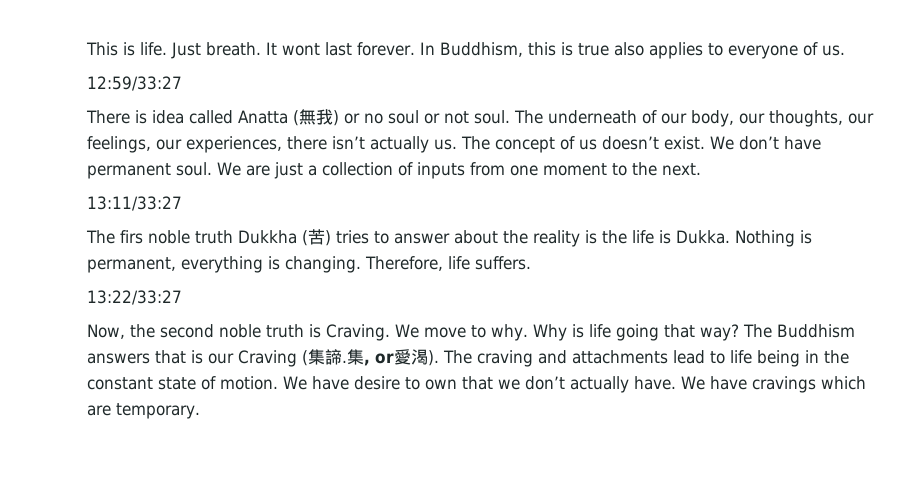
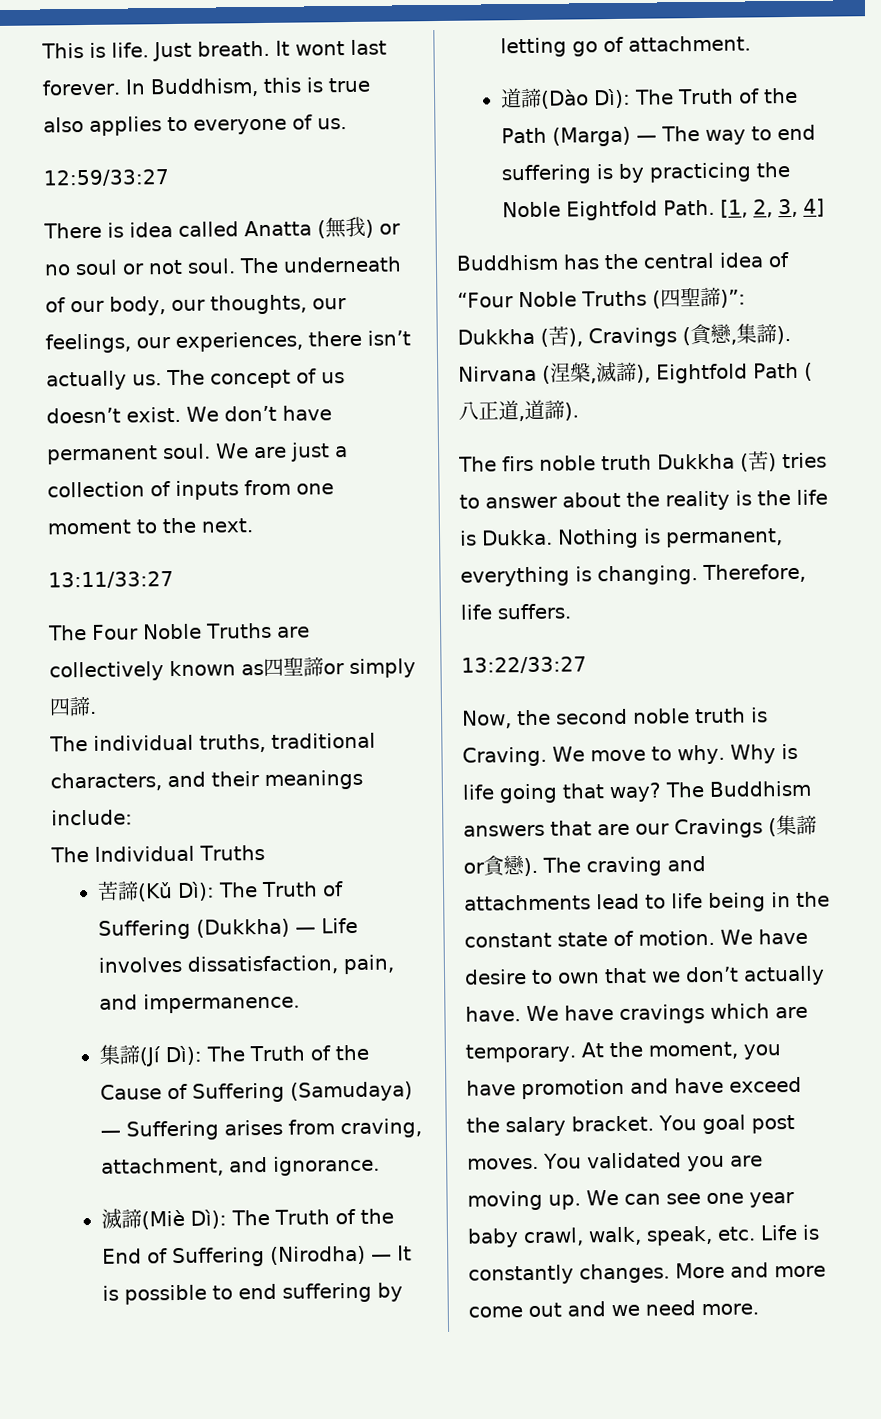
(182, 203) none -> [48,622,310,641] [49,656,416,682] [49,695,97,717] [49,732,376,753] [50,769,363,792] [51,809,133,826] [50,845,265,863] [96,880,344,902] [97,917,358,940] [97,954,394,975] [98,992,300,1014] [98,1044,369,1067] [99,1081,413,1103] [99,1118,422,1141] [100,1155,380,1177] [100,1208,394,1230] [101,1245,412,1268] [101,1282,403,1305] [499,35,751,58] [499,87,798,109] [500,124,816,147] [500,162,790,185] [501,198,825,221] [456,252,790,271] [457,286,746,309] [457,323,791,348] [458,361,813,384] [458,399,579,422] // The Four Noble Truths are collectively known as四聖諦or simply四諦. // The individual truths, traditional characters, and their meanings include: // The Individual Truths // 苦諦(Kǔ Dì): The Truth of Suffering (Dukkha) — Life involves dissatisfaction, pain, and impermanence. // 集諦(Jí Dì): The Truth of the Cause of Suffering (Samudaya) — Suffering arises from craving, attachment, and ignorance. // 滅諦(Miè Dì): The Truth of the End of Suffering (Nirodha) — It is possible to end suffering by letting go of attachment. // 道諦(Dào Dì): The Truth of the Path (Marga) — The way to end suffering is by practicing the Noble Eightfold Path. [1, 2, 3, 4] // Buddhism has the central idea of “Four Noble Truths (四聖諦)”: Dukkha (苦), Cravings (貪戀,集諦). Nirvana (涅槃,滅諦), Eightfold Path (八正道,道諦).
[191,349,428,367] is our Craving (集諦.集, or愛渴 -> [597,814,817,839] [463,855,525,877] are our Cravings (集諦or貪戀
(200, 411) none -> [580,1041,781,1060] [466,1076,802,1100] [466,1114,795,1137] [467,1152,763,1172] [467,1190,795,1211] [467,1224,820,1248] [468,1262,826,1285] [468,1300,759,1318] At the moment, you have promotion and have exceed the salary bracket. You goal post moves. You validated you are moving up. We can see one year baby crawl, walk, speak, etc. Life is constantly changes. More and more come out and we need more.

